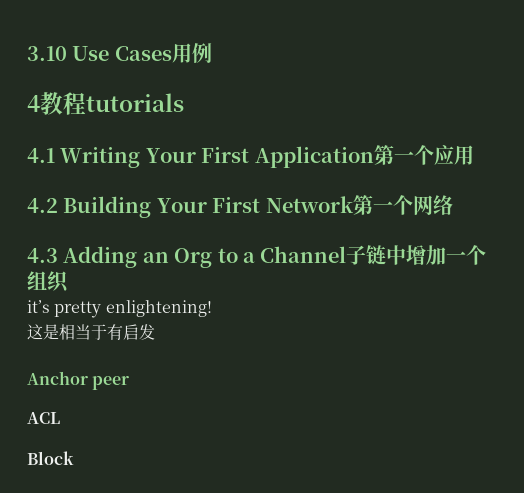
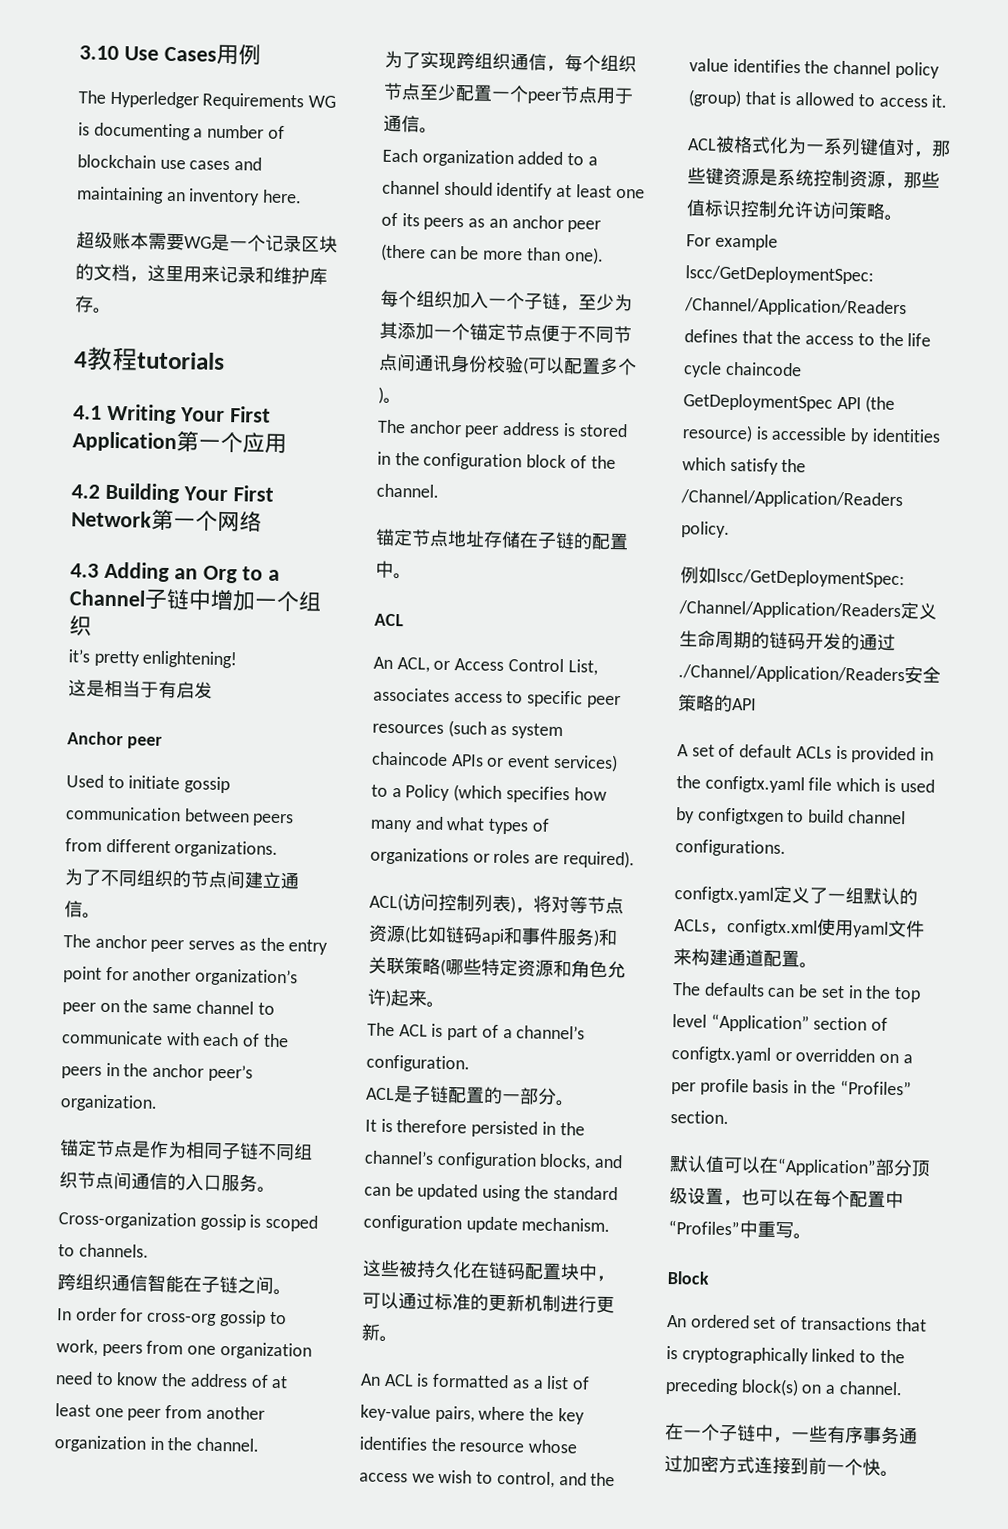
(212, 52) none -> [78,90,337,111] [78,122,285,141] [77,154,263,171] [76,186,303,206] [76,231,338,253] [75,263,328,285] [74,295,112,314] // The Hyperledger Requirements WG is documenting a number of blockchain use cases and maintaining an inventory here. // 超级账本需要WG是一个记录区块的文档，这里用来记录和维护库存。
[27,412,60,424] [27,451,74,465] ACL // Block -> [66,774,231,794] [65,806,295,827] [65,838,279,858] [64,868,300,890] [64,900,101,919] [63,934,329,955] [63,966,299,987] [62,999,275,1015] [61,1030,289,1048] [61,1062,253,1082] [60,1094,158,1112] [59,1139,313,1161] [59,1171,276,1193] [58,1211,319,1232] [58,1243,149,1258] [57,1273,292,1296] [57,1307,287,1327] [56,1339,312,1360] [55,1371,289,1389] [55,1403,265,1422] [54,1435,260,1453] [384,50,637,73] [383,82,634,105] [383,114,438,134] [382,148,598,168] [382,180,645,200] [381,212,602,233] [380,243,604,265] [380,289,633,312] [379,321,632,344] [378,353,637,376] [378,386,402,405] [377,419,628,438] [377,451,616,471] [376,483,439,498] [375,528,629,551] [375,560,412,580] [374,613,404,627] [373,656,598,676] [373,687,621,709] [372,719,564,740] [371,751,618,773] [371,784,607,804] [370,816,550,835] [370,847,635,869] [369,893,624,915] [368,924,618,947] [368,956,626,979] [367,988,445,1008] [367,1022,586,1041] [366,1054,470,1073] [366,1085,575,1107] [365,1118,585,1138] [364,1150,624,1171] [364,1183,618,1202] [363,1214,611,1234] [362,1259,615,1283] [362,1291,615,1314] [361,1323,398,1343] [360,1373,591,1390] [360,1404,585,1425] [359,1436,578,1454] [359,1469,616,1489] [689,58,940,79] [688,89,948,108] [687,135,951,158] [687,167,940,190] [686,199,903,222] [686,233,778,251] [685,265,874,285] [684,297,907,318] [684,329,932,347] [683,361,802,378] [683,393,896,413] [682,424,941,445] [682,457,807,475] [680,489,903,510] [681,521,730,538] [680,566,905,589] [678,600,937,621] [679,630,896,651] [678,664,941,685] [677,694,757,713] [677,743,935,764] [676,775,935,794] [675,807,906,825] [675,839,786,858] [674,885,918,906] [674,918,925,938] [673,948,818,969] [672,982,922,1003] [672,1013,889,1033] [671,1046,913,1064] [671,1078,912,1096] [670,1110,729,1125] [669,1155,931,1177] [669,1187,904,1209] [668,1220,812,1240] [667,1270,710,1285] [667,1314,927,1332] [666,1345,905,1365] [665,1377,903,1397] [665,1422,918,1445] [664,1454,899,1478] Used to initiate gossip communication between peers from different organizations. // 为了不同组织的节点间建立通信。 // The anchor peer serves as the entry point for another organization’s peer on the same channel to communicate with each of the peers in the anchor peer’s organization. // 锚定节点是作为相同子链不同组织节点间通信的入口服务。 // Cross-organization gossip is scoped to channels. // 跨组织通信智能在子链之间。 // In order for cross-org gossip to work, peers from one organization need to know the address of at least one peer from another organization in the channel. // 为了实现跨组织通信，每个组织节点至少配置一个peer节点用于通信。 // Each organization added to a channel should identify at least one of its peers as an anchor peer (there can be more than one). // 每个组织加入一个子链，至少为其添加一个锚定节点便于不同节点间通讯身份校验(可以配置多个)。 // The anchor peer address is stored in the configuration block of the channel. // 锚定节点地址存储在子链的配置中。 // ACL // An ACL, or Access Control List, associates access to specific peer resources (such as system chaincode APIs or event services) to a Policy (which specifies how many and what types of organizations or roles are required). // ACL(访问控制列表)，将对等节点资源(比如链码api和事件服务)和关联策略(哪些特定资源和角色允许)起来。 // The ACL is part of a channel’s configuration. // ACL是子链配置的一部分。 // It is therefore persisted in the channel’s configuration blocks, and can be updated using the standard configuration update mechanism. // 这些被持久化在链码配置块中，可以通过标准的更新机制进行更新。 // An ACL is formatted as a list of key-value pairs, where the key identifies the resource whose access we wish to control, and the value identifies the channel policy (group) that is allowed to access it. // ACL被格式化为一系列键值对，那些键资源是系统控制资源，那些值标识控制允许访问策略。 // For example lscc/GetDeploymentSpec: /Channel/Application/Readers defines that the access to the life cycle chaincode GetDeploymentSpec API (the resource) is accessible by identities which satisfy the /Channel/Application/Readers policy. // 例如lscc/GetDeploymentSpec: /Channel/Application/Readers定义生命周期的链码开发的通过./Channel/Application/Readers安全策略的API // A set of default ACLs is provided in the configtx.yaml file which is used by configtxgen to build channel configurations. // configtx.yaml定义了一组默认的ACLs，configtx.xml使用yaml文件来构建通道配置。 // The defaults can be set in the top level “Application” section of configtx.yaml or overridden on a per profile basis in the “Profiles” section. // 默认值可以在“Application”部分顶级设置，也可以在每个配置中“Profiles”中重写。 // Block // An ordered set of transactions that is cryptographically linked to the preceding block(s) on a channel. // 在一个子链中，一些有序事务通过加密方式连接到前一个快。

